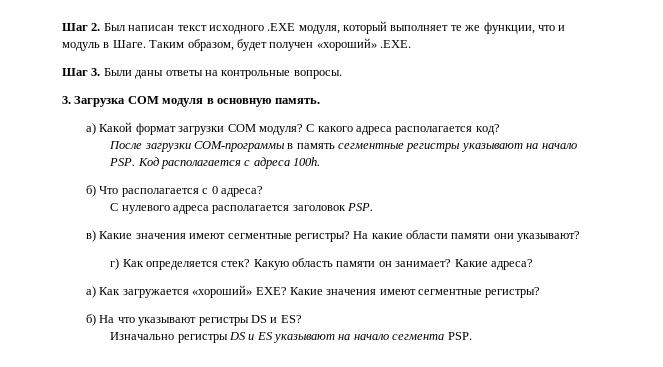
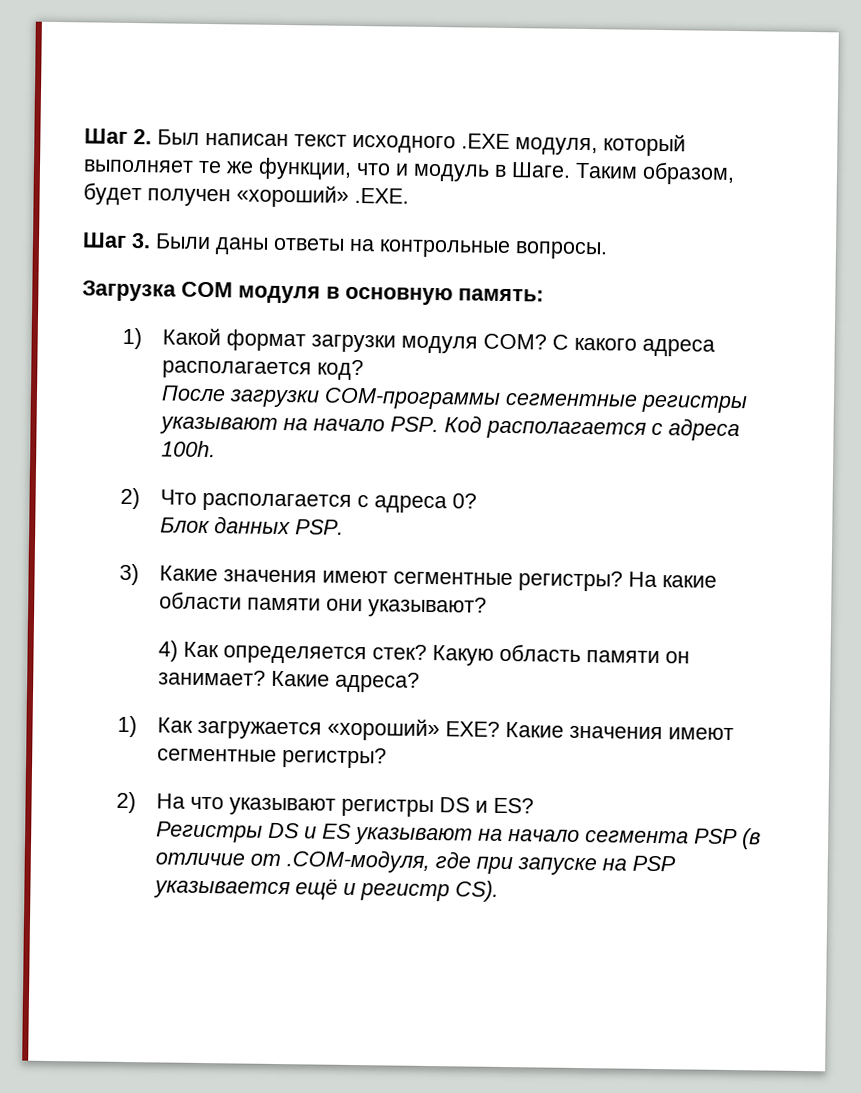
[62,96,71,104] 3. -> (608, 250) none
[275,98,321,104] [86,123,97,135] память. // а) -> [458,288,544,302] [121,327,142,350] память: // 1)
[227,124,303,135] COM модуля? -> [401,333,548,354] модуля СОМ?
[287,143,335,149] в память -> (502, 398) none
[86,185,97,197] б) -> [119,487,140,510] 2)
[211,186,263,197] [110,203,346,214] 0 адреса? // С нулевого адреса располагается заголовок -> [374,493,478,514] [160,516,292,535] адреса 0? // Блок данных
[86,230,97,242] в) -> [118,563,139,586] 3)
[110,258,120,270] г) -> [158,640,179,662] 4)
[86,286,97,298] а) -> [116,715,137,738] 1)
[86,314,97,326] б) -> [115,791,136,814] 2)
[110,332,228,343] Изначально регистры -> [156,821,264,843] Регистры
[447,332,472,340] PSP. -> [694,828,762,850] [155,849,677,876] [153,878,500,902] PSP (в отличие от .COM-модуля, где при запуске на PSP указывается ещё и регистр CS).

